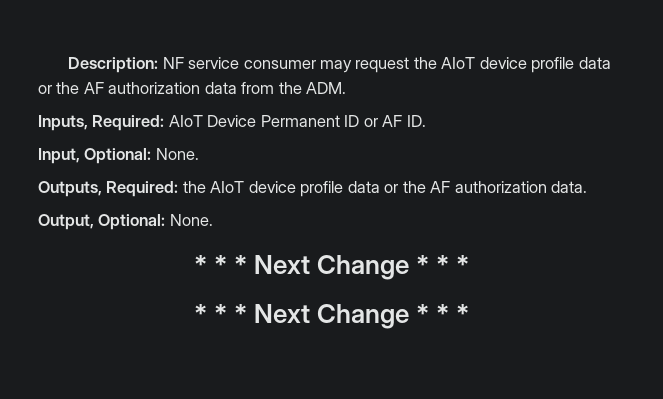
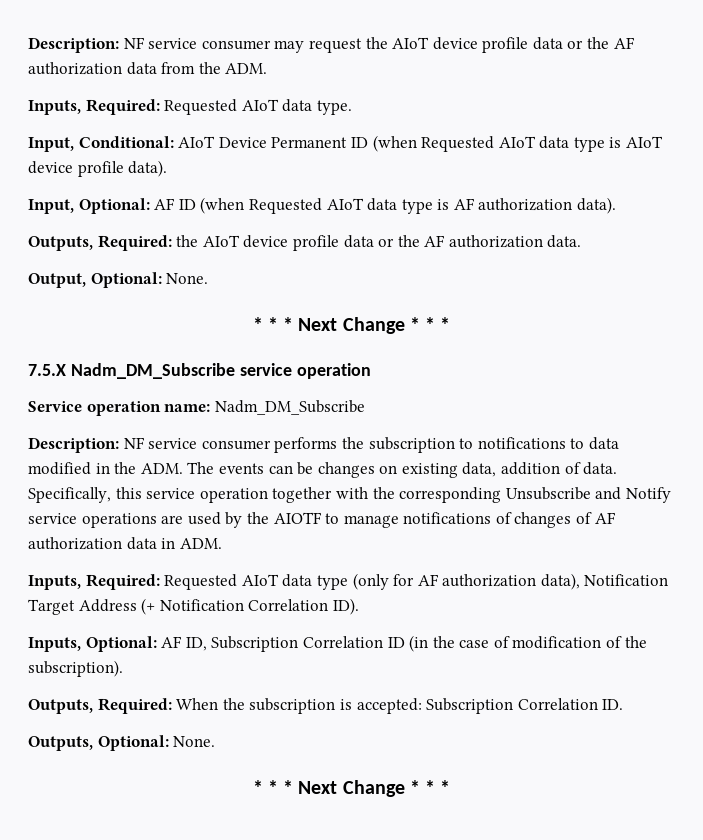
[168,115,426,127] [38,148,199,164] AIoT Device Permanent ID or AF ID. // Input, Optional: None. -> [164,99,352,115] [28,135,664,152] [28,160,168,177] [28,197,617,214] Requested AIoT data type. // Input, Conditional: AIoT Device Permanent ID (when Requested AIoT data type is AIoT device profile data). // Input, Optional: AF ID (when Requested AIoT data type is AF authorization data).
(470, 264) none -> [28,363,371,379] [28,400,365,416] [28,437,619,453] [28,462,618,478] [28,487,671,503] [28,512,616,528] [28,537,222,550] [28,573,669,590] [28,598,359,615] [28,635,647,652] [28,660,123,677] [28,698,624,714] [28,735,216,751] // 7.5.X Nadm_DM_Subscribe service operation // Service operation name: Nadm_DM_Subscribe // Description: NF service consumer performs the subscription to notifications to data modified in the ADM. The events can be changes on existing data, addition of data. Specifically, this service operation together with the corresponding Unsubscribe and Notify service operations are used by the AIOTF to manage notifications of changes of AF authorization data in ADM. // Inputs, Required: Requested AIoT data type (only for AF authorization data), Notification Target Address (+ Notification Correlation ID). // Inputs, Optional: AF ID, Subscription Correlation ID (in the case of modification of the subscription). // Outputs, Required: When the subscription is accepted: Subscription Correlation ID. // Outputs, Optional: None.

